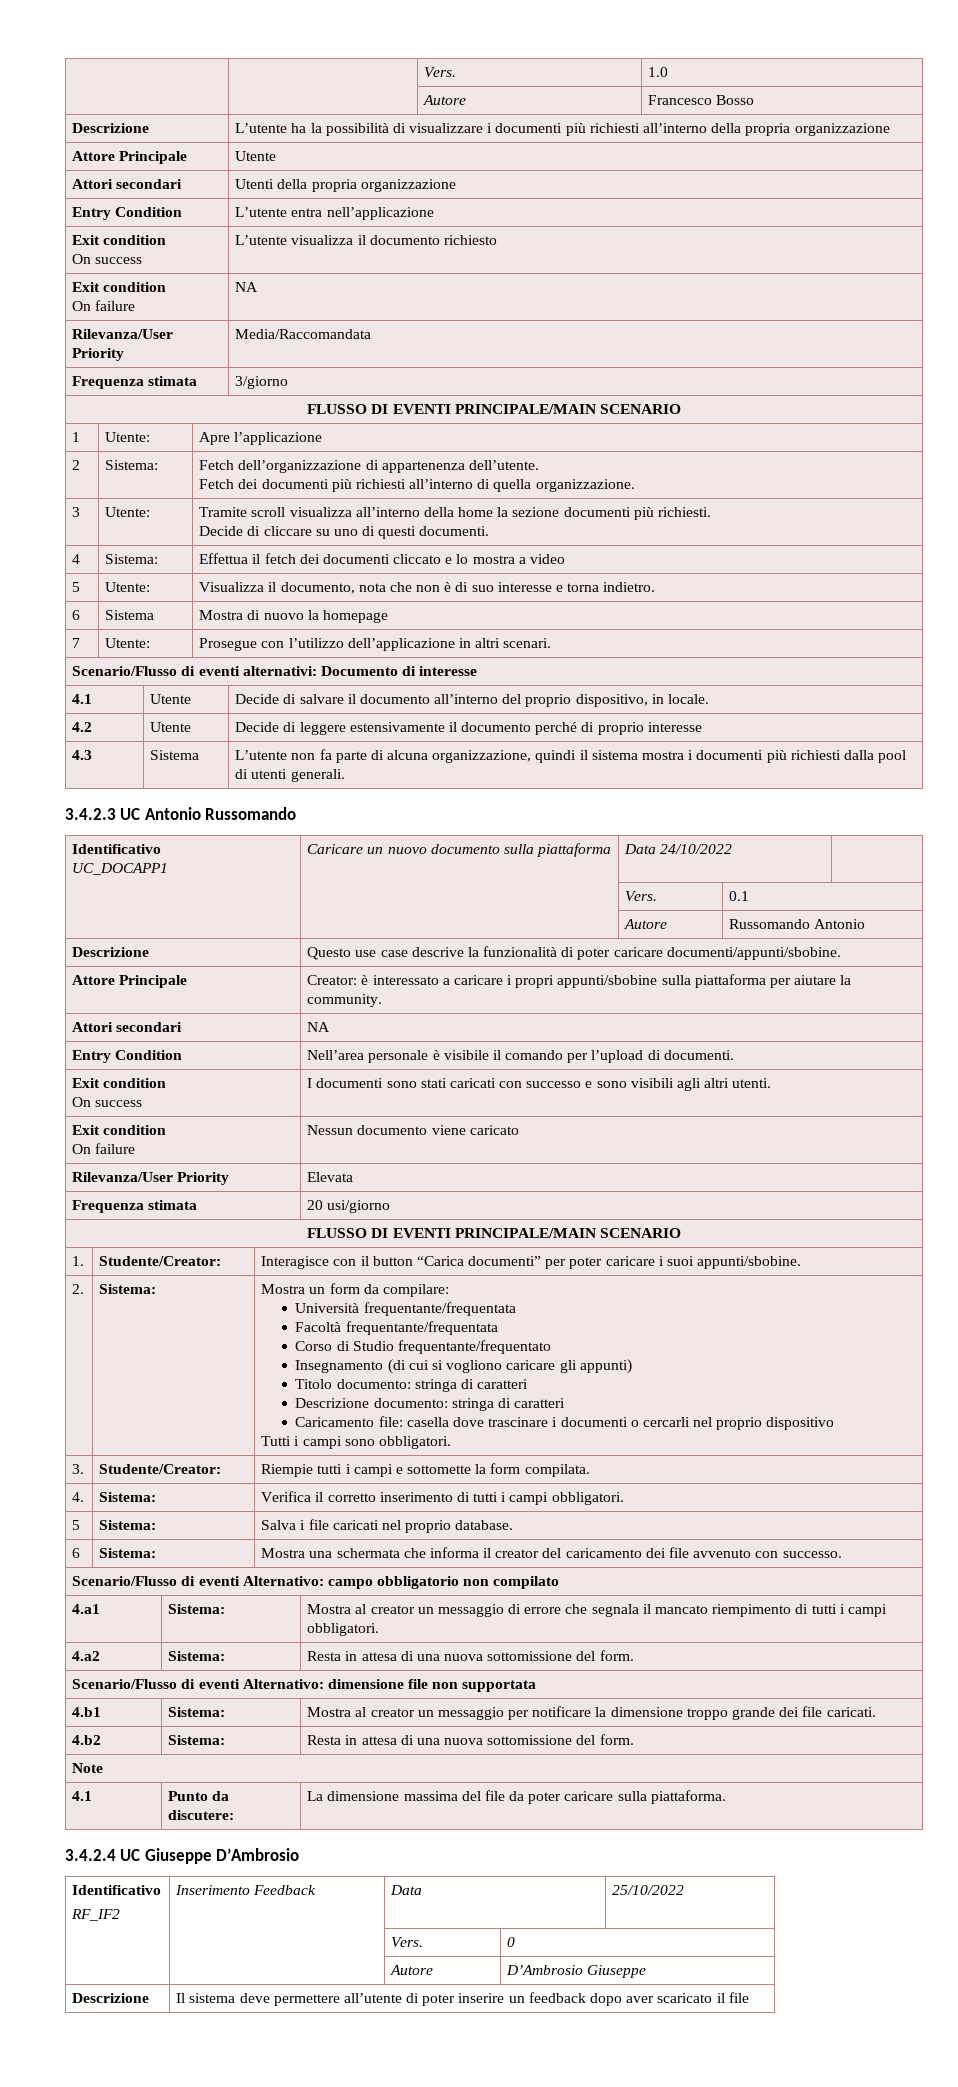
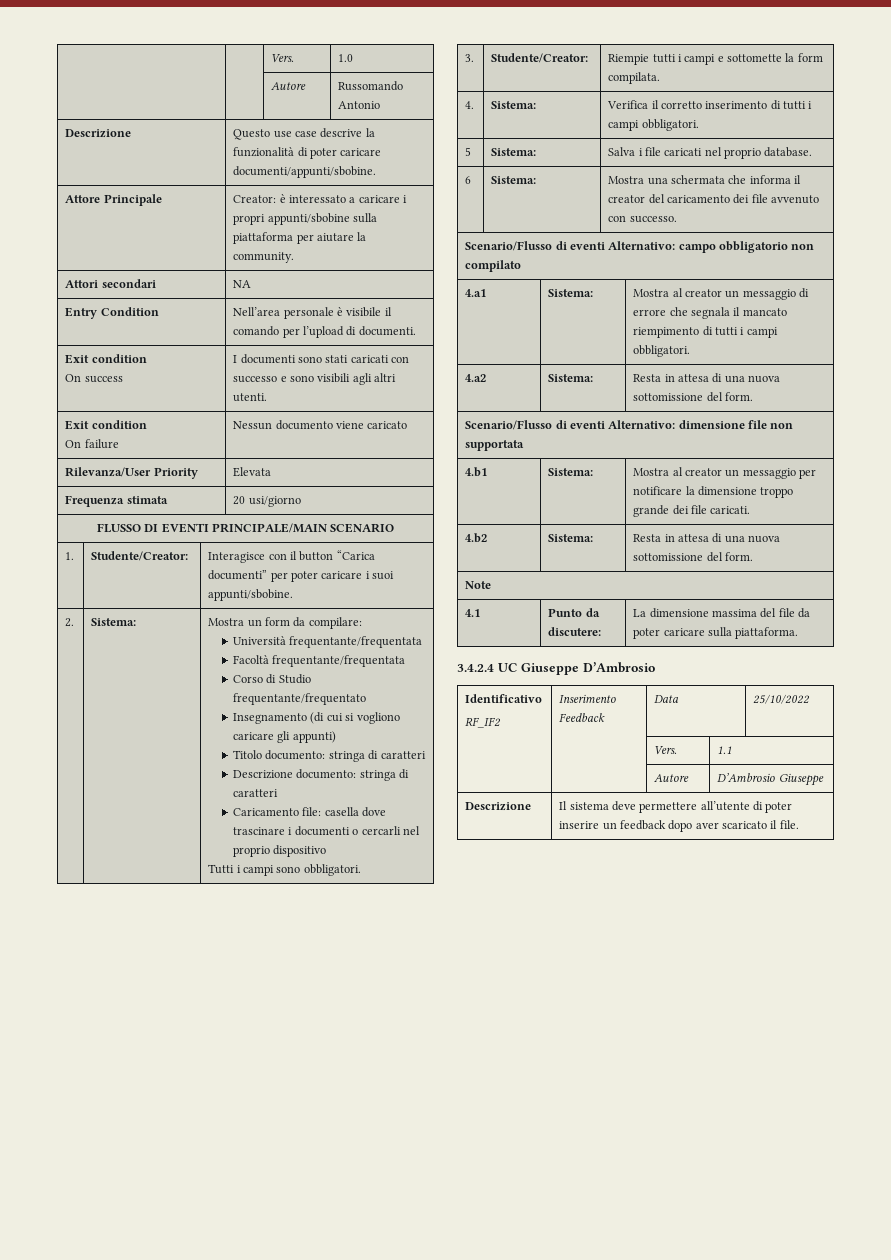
[423,95,467,105] [648,95,755,105] [72,123,150,133] [235,123,890,136] [72,151,188,164] [235,151,277,161] [72,179,183,189] [235,179,456,192] [72,207,183,220] [235,207,434,220] [72,235,167,245] [72,254,143,264] [235,235,497,245] [72,282,167,292] [72,300,136,311] [235,282,259,292] [72,329,174,339] [72,348,125,361] [235,329,372,339] [72,376,198,389] [235,376,289,389] [307,404,681,414] [72,432,81,442] [105,432,151,442] [199,432,323,445] [72,460,81,470] [105,460,159,470] [199,460,539,473] [199,479,635,492] [72,507,81,517] [105,507,151,517] [199,507,712,520] [199,526,490,539] [72,554,81,564] [105,554,159,564] [199,553,566,564] [72,582,81,592] [105,582,151,592] [199,582,656,594] [72,610,81,620] [105,610,155,620] [199,610,388,623] [72,638,81,648] [105,638,151,648] [199,638,552,651] [72,666,478,676] [72,694,93,704] [150,694,192,704] [235,694,710,707] [72,722,93,732] [150,722,192,732] [235,722,702,735] [72,750,93,760] [150,750,200,760] [235,749,907,763] [235,769,345,782] [65,807,297,820] [72,844,162,854] [72,863,169,875] [307,843,612,857] [624,844,733,854] [625,891,658,901] [729,891,750,901] // | | Autore | Francesco Bosso // Descrizione | L’utente ha la possibilità di visualizzare i documenti più richiesti all’interno della propria organizzazione // Attore Principale | Utente // Attori secondari | Utenti della propria organizzazione // Entry Condition | L’utente entra nell’applicazione // Exit condition // On success | L’utente visualizza il documento richiesto // Exit condition // On failure | NA // Rilevanza/User Priority | Media/Raccomandata // Frequenza stimata | 3/giorno // FLUSSO DI EVENTI PRINCIPALE/MAIN SCENARIO // 1 | Utente: | Apre l’applicazione // 2 | Sistema: | Fetch dell’organizzazione di appartenenza dell’utente. // Fetch dei documenti più richiesti all’interno di quella organizzazione. // 3 | Utente: | Tramite scroll visualizza all’interno della home la sezione documenti più richiesti. // Decide di cliccare su uno di questi documenti. // 4 | Sistema: | Effettua il fetch dei documenti cliccato e lo mostra a video // 5 | Utente: | Visualizza il documento, nota che non è di suo interesse e torna indietro. // 6 | Sistema | Mostra di nuovo la homepage // 7 | Utente: | Prosegue con l’utilizzo dell’applicazione in altri scenari. // Scenario/Flusso di eventi alternativi: Documento di interesse // 4.1 | Utente | Decide di salvare il documento all’interno del proprio dispositivo, in locale. // 4.2 | Utente | Decide di leggere estensivamente il documento perché di proprio interesse // 4.3 | Sistema | L’utente non fa parte di alcuna organizzazione, quindi il sistema mostra i documenti più richiesti dalla pool di utenti generali. // 3.4.2.3 UC Antonio Russomando // Identificativo // UC_DOCAPP1 | Caricare un nuovo documento sulla piattaforma | Data 24/10/2022 | // | | Vers. | 0.1 -> (354, 58) none
[507,1937,516,1947] 0 -> [717,746,733,754] 1.1
[728,1992,749,2003] file -> [779,820,799,829] file.

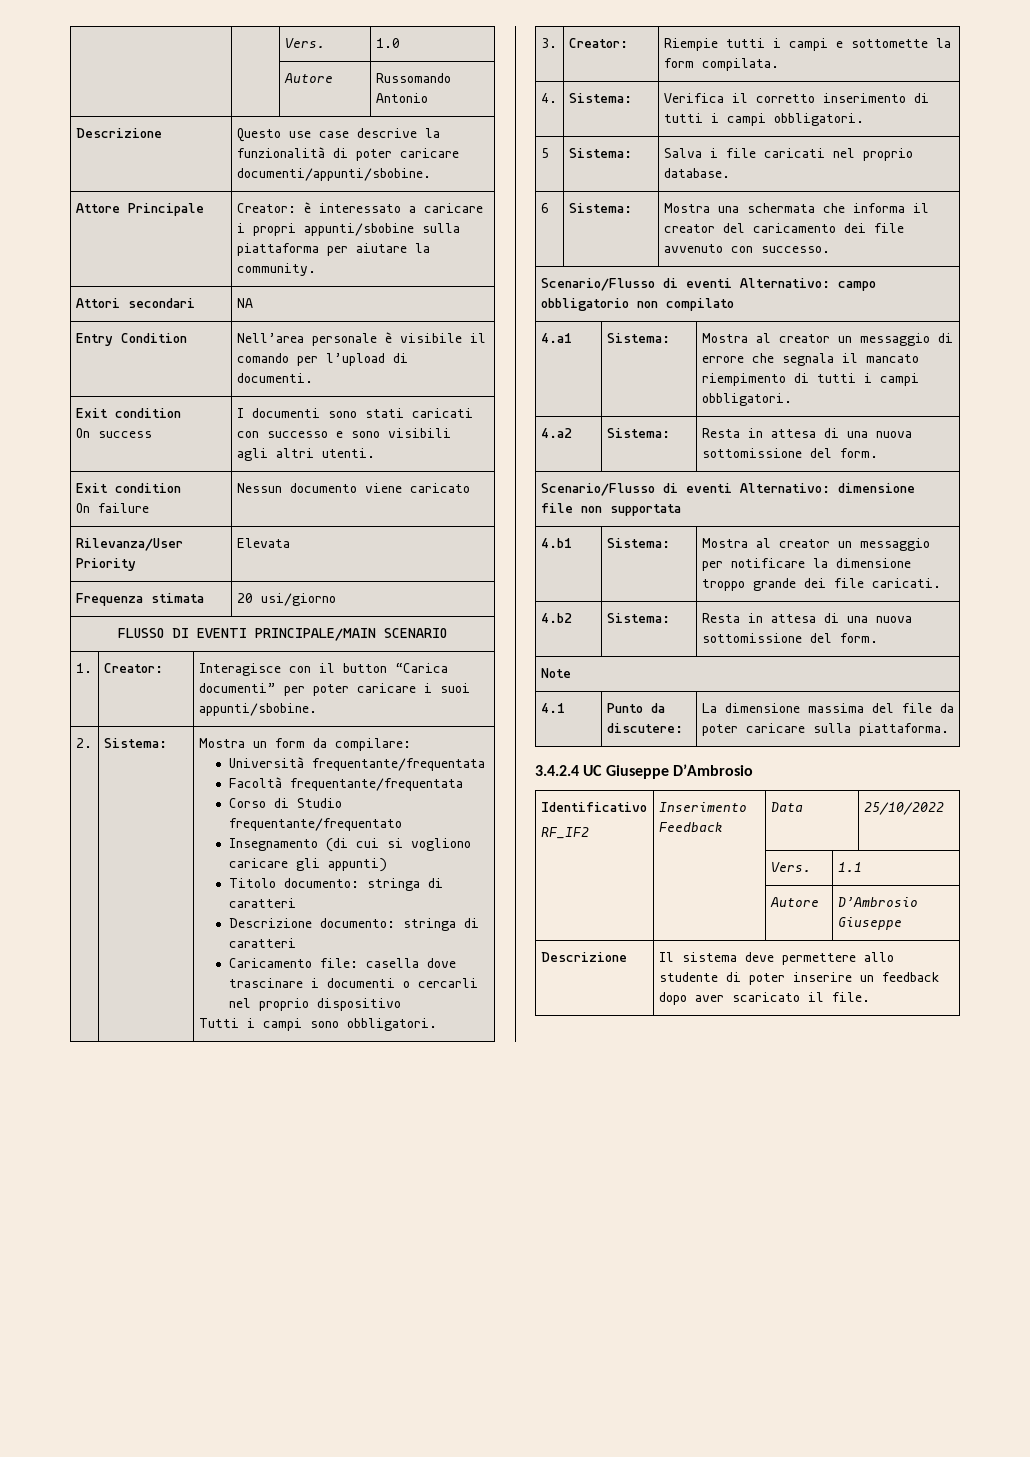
[91,551,189,561] Studente/Creator: -> [103,663,163,673] Creator:
[491,53,589,63] Studente/Creator: -> [568,38,628,48] Creator:
[700,801,750,811] all’utente -> [863,952,894,962] [658,972,718,982] allo studente

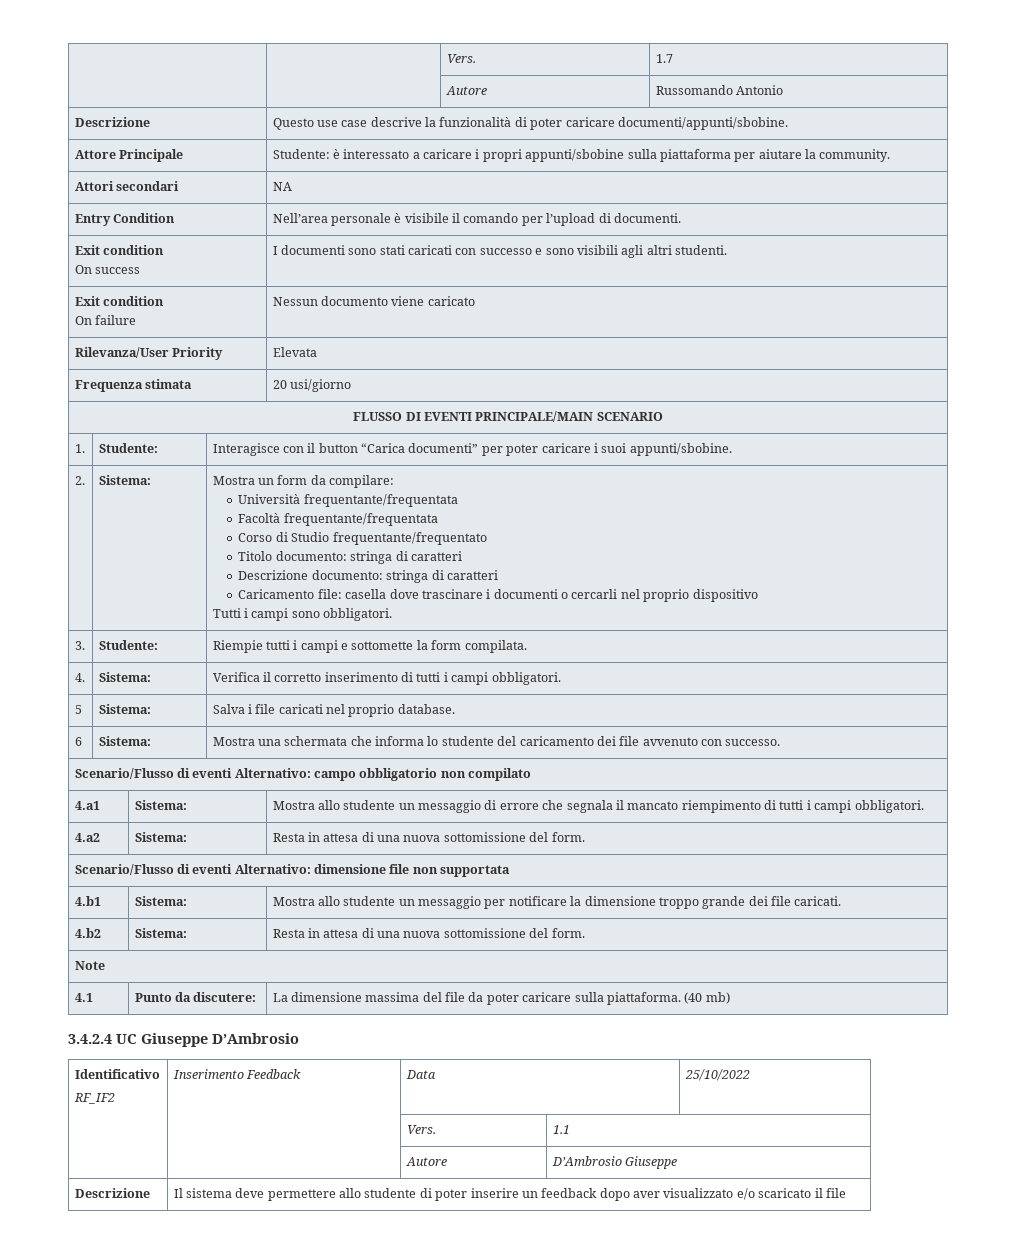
[284,38,325,48] [375,38,400,48] | | Vers. | 1.0 -> [446,54,476,63] [655,54,673,63] | | Vers. | 1.7
[236,203,296,213] Creator: -> [272,149,330,159] Studente:
[321,448,375,458] utenti. -> [675,245,728,255] studenti.
[103,663,163,673] Creator: -> [98,443,158,453] Studente:
[228,838,471,852] [228,858,387,872] // Insegnamento (di cui si vogliono caricare gli appunti) -> (487, 538) none
[568,38,628,48] Creator: -> [98,640,158,650] Studente:
[912,203,929,213] [663,224,715,233] il creator -> [427,736,494,746] lo studente
[755,333,830,343] al creator -> [317,800,396,810] allo studente
[755,538,830,548] al creator -> [317,896,396,906] allo studente
(949, 729) none -> [684,992,730,1004] (40 mb)
(724, 998) none -> [663,1188,755,1200] visualizzato e/o
[831,992,870,1002] file. -> [825,1188,846,1198] file

